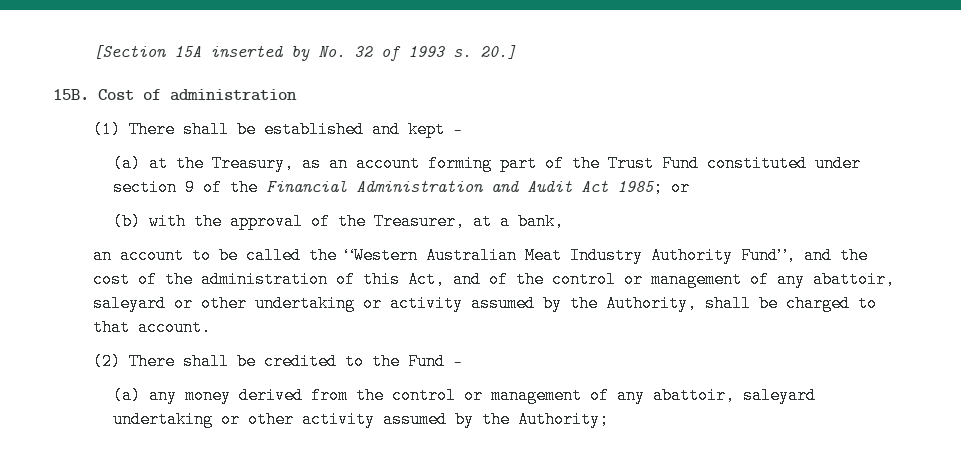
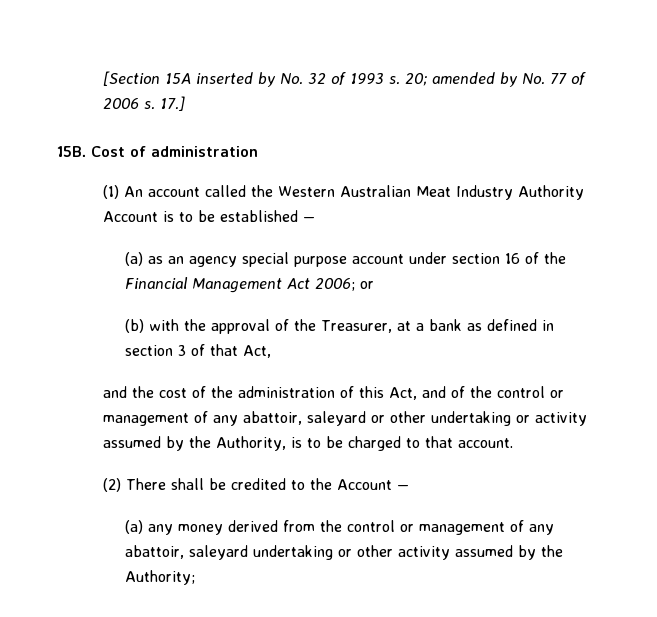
[479,45,516,59] 20.] -> [404,72,586,87] [102,96,185,111] 20; amended by No. 77 of 2006 s. 17.]
[128,121,462,138] [112,155,807,172] There shall be established and kept — // (a) at the Treasury, as an account forming part of the Trust Fund constituted -> [123,185,584,200] [102,210,315,222] [125,252,405,267] An account called the Western Australian Meat Industry Authority Account is to be established — // (a) as an agency special purpose account
[184,179,195,196] 9 -> [505,253,521,264] 16
[355,179,663,196] Administration and Audit Act 1985; -> [192,278,356,293] Management Act 2006;
[517,213,564,230] [92,247,796,264] bank, // an account to be called the “Western Australian Meat Industry Authority Fund”, -> [429,319,555,331] [125,344,272,358] bank as defined in section 3 of that Act, //
[704,295,751,312] shall -> [290,437,321,448] is to
[407,353,445,370] Fund -> [336,479,392,490] Account

